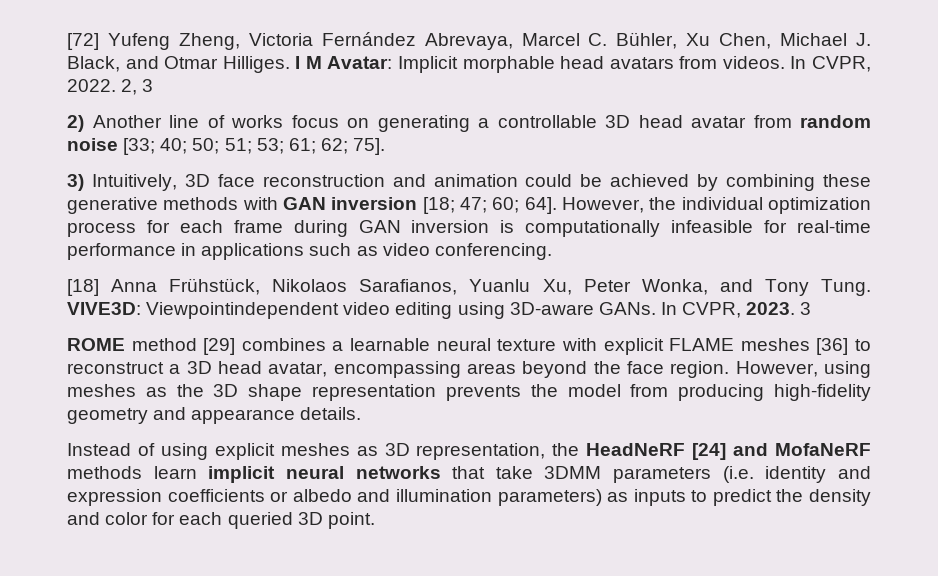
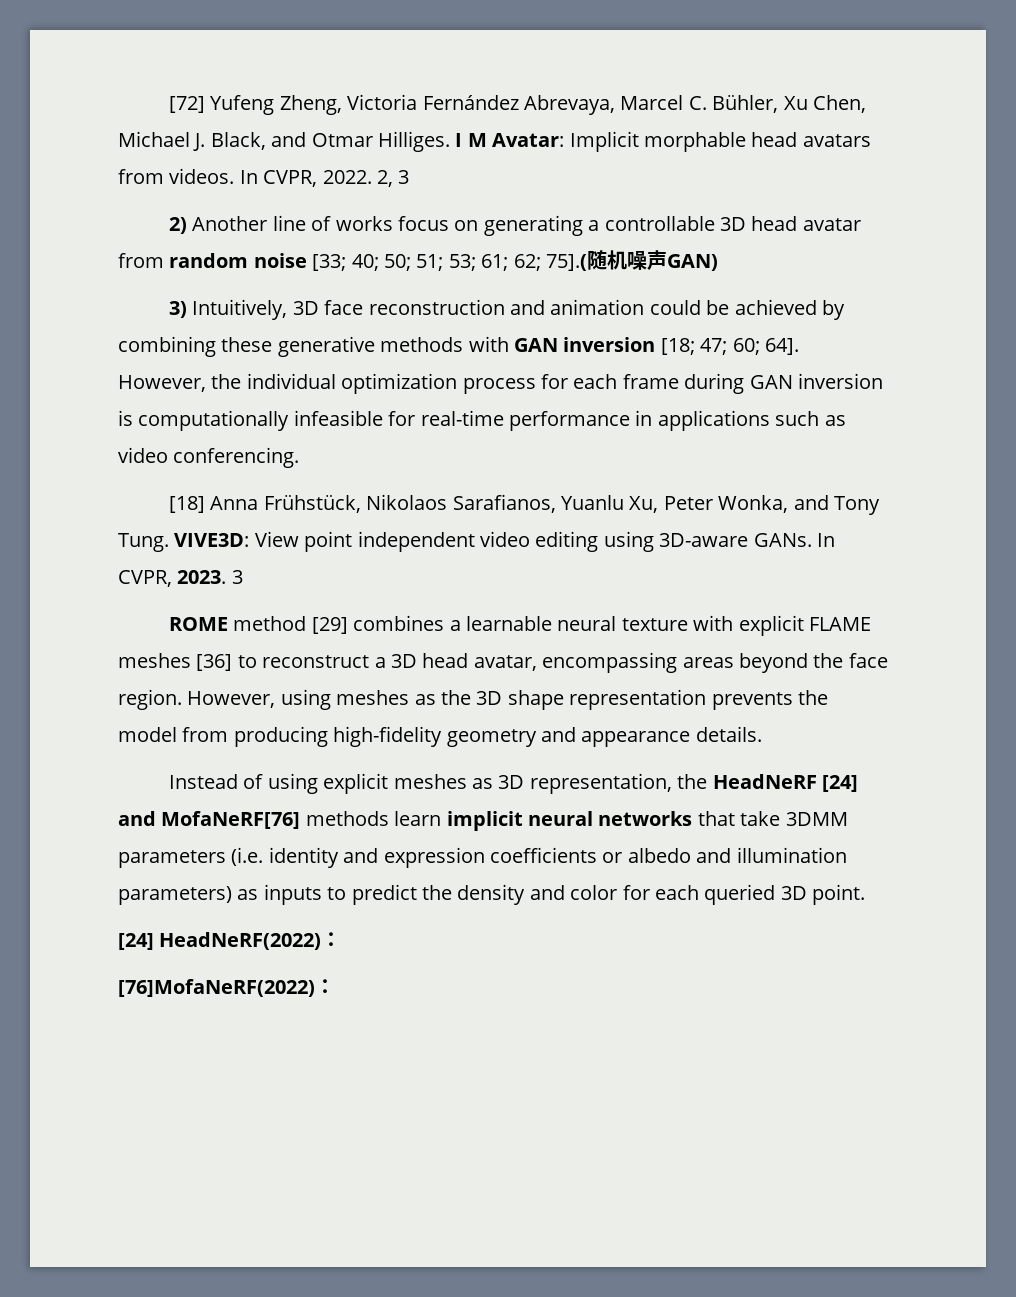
[353,138,386,155] 75]. -> [545,250,718,271] 75].(随机噪声GAN)
[146,302,340,319] Viewpointindependent -> [254,531,475,552] View point independent
[775,443,871,456] MofaNeRF -> [161,811,301,829] MofaNeRF[76]
(375, 520) none -> [118,932,342,950] [118,979,335,997] // [24] HeadNeRF(2022)： // [76]MofaNeRF(2022)：

